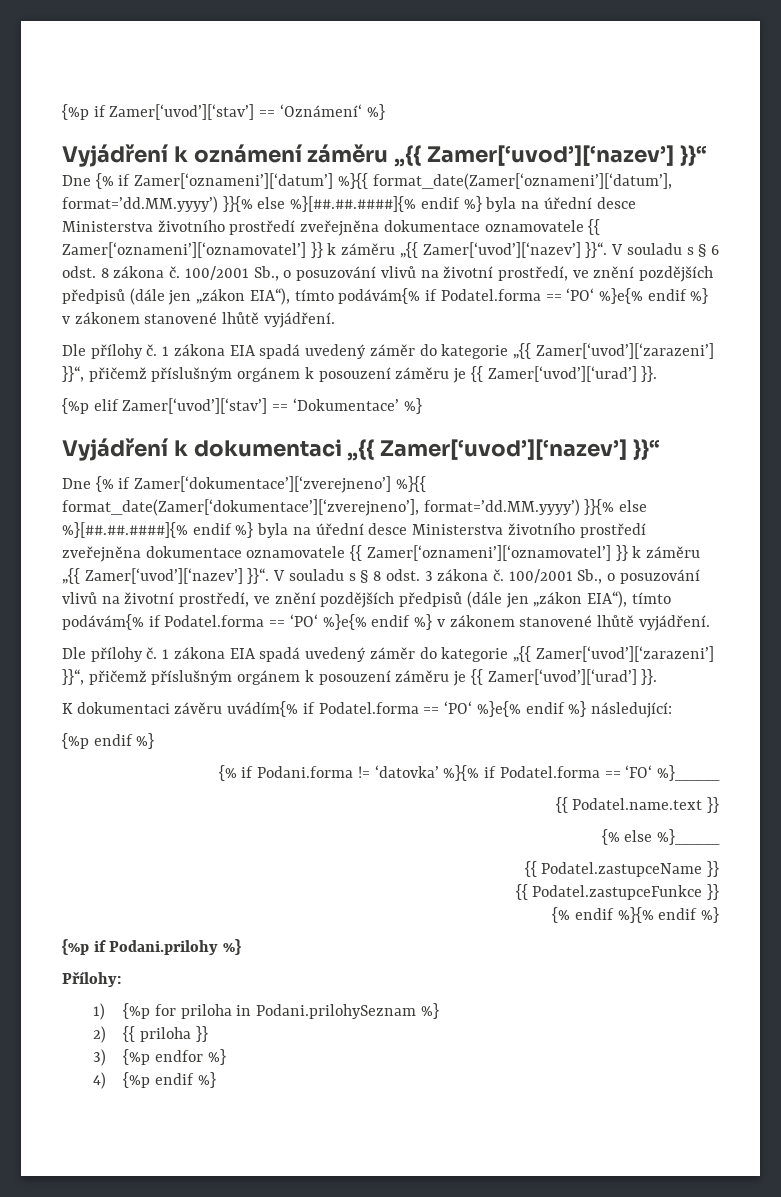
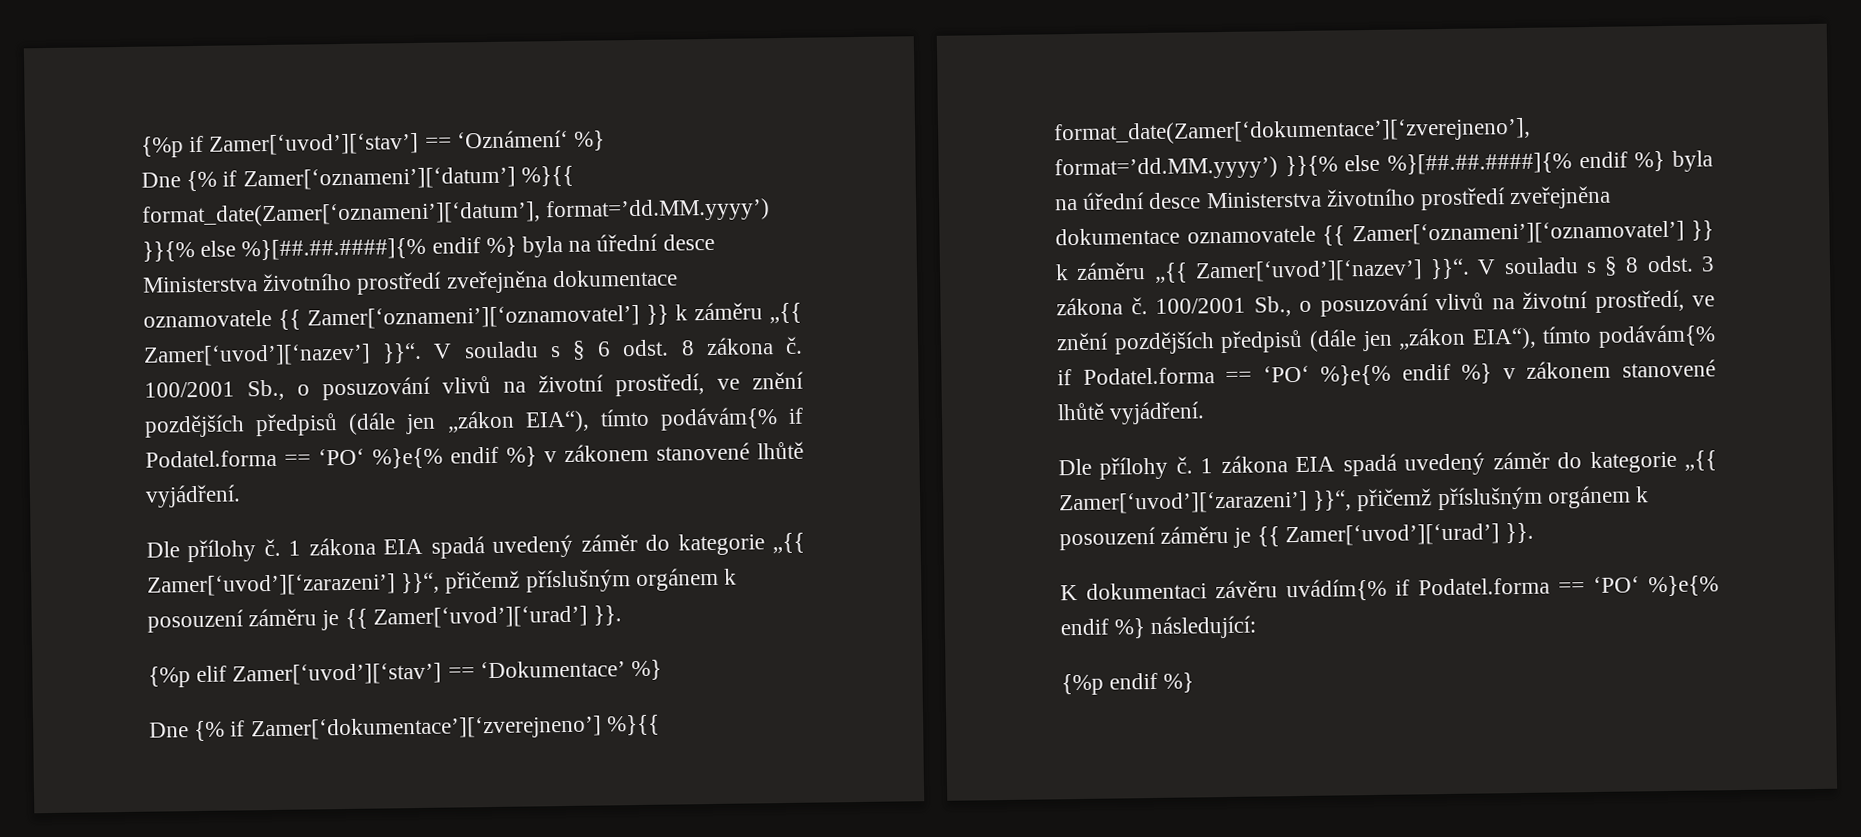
[62,144,707,167] // Vyjádření k oznámení záměru „{{ Zamer[‘uvod’][‘nazev’] }}“ -> (606, 140) none
[62,438,661,461] // Vyjádření k dokumentaci „{{ Zamer[‘uvod’][‘nazev’] }}“ -> (663, 670) none
[218,765,721,781] [555,797,720,813] [601,829,720,845] [524,861,720,877] [515,884,720,900] [552,907,720,923] [62,939,242,955] [62,971,121,987] [92,1003,439,1020] [92,1026,208,1043] [92,1049,226,1066] [92,1072,216,1089] // {% if Podani.forma != ‘datovka’ %}{% if Podatel.forma == ‘FO‘ %}____ // {{ Podatel.name.text }} // {% else %}____ // {{ Podatel.zastupceName }} // {{ Podatel.zastupceFunkce }} // {% endif %}{% endif %} // {%p if Podani.prilohy %} // Přílohy: // 1) {%p for priloha in Podani.prilohySeznam %} // 2) {{ priloha }} // 3) {%p endfor %} // 4) {%p endif %} -> (1195, 682) none

